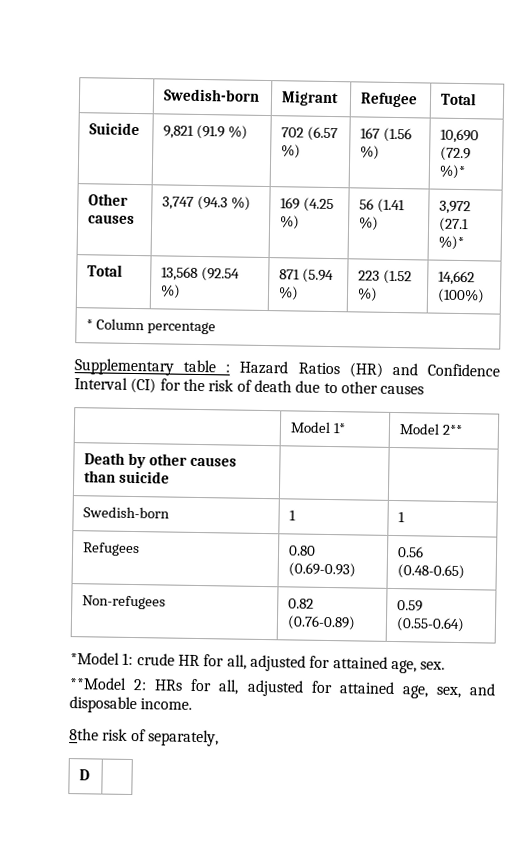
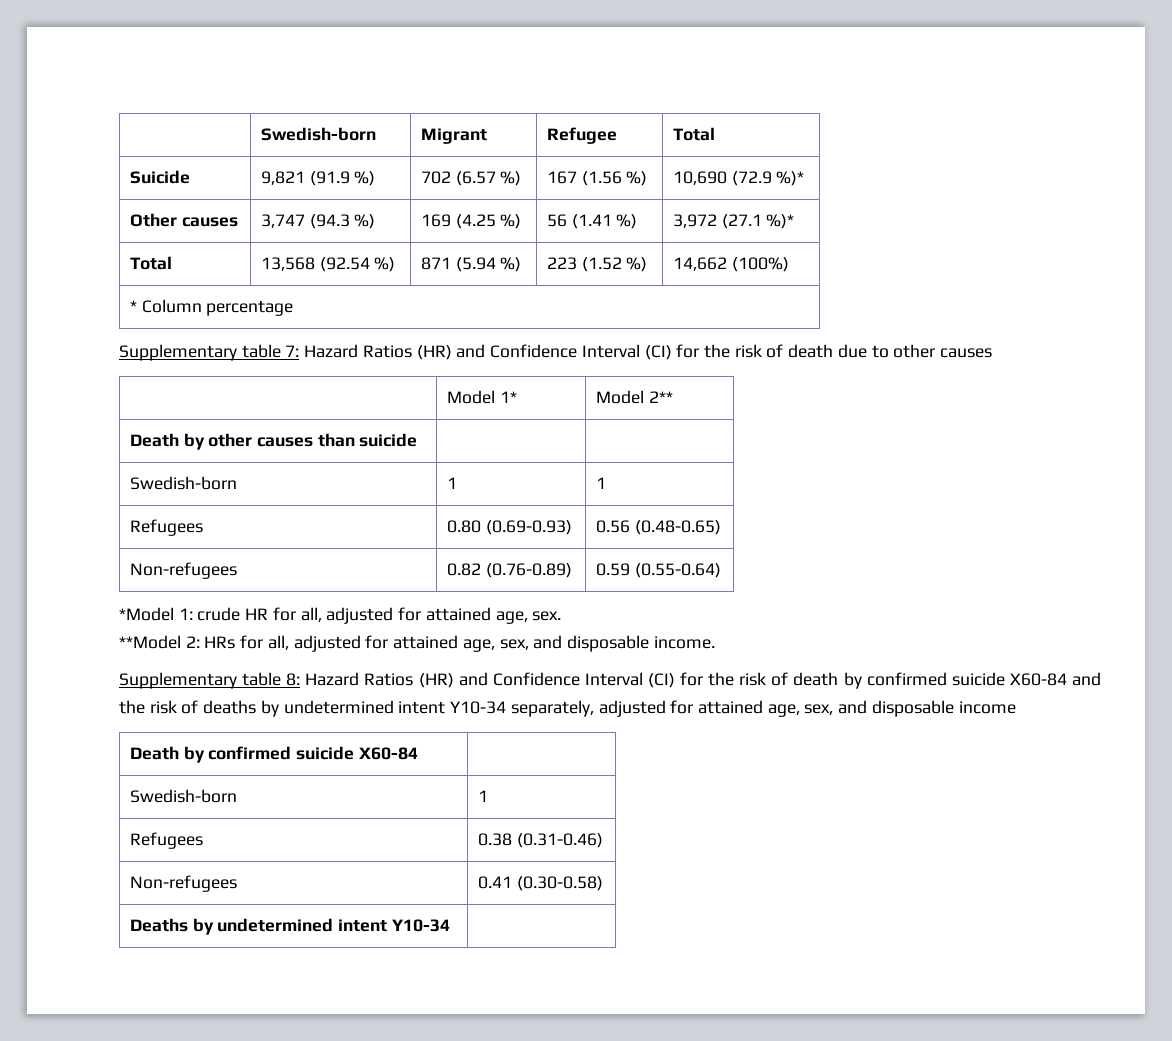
[225,364,231,373] : -> [285,345,300,357] 7:
[69,728,219,747] [79,769,91,781] 8the risk of separately, // D -> [119,672,1101,689] [119,700,1016,717] [129,746,418,763] [129,789,237,803] [477,790,488,802] [129,832,203,849] [477,833,603,848] [129,875,237,892] [477,876,603,891] [129,918,450,935] Supplementary table 8: Hazard Ratios (HR) and Confidence Interval (CI) for the risk of death by confirmed suicide X60-84 and the risk of deaths by undetermined intent Y10-34 separately, adjusted for attained age, sex, and disposable income // Death by confirmed suicide X60-84 | // Swedish-born | 1 // Refugees | 0.38 (0.31-0.46) // Non-refugees | 0.41 (0.30-0.58) // Deaths by undetermined intent Y10-34

